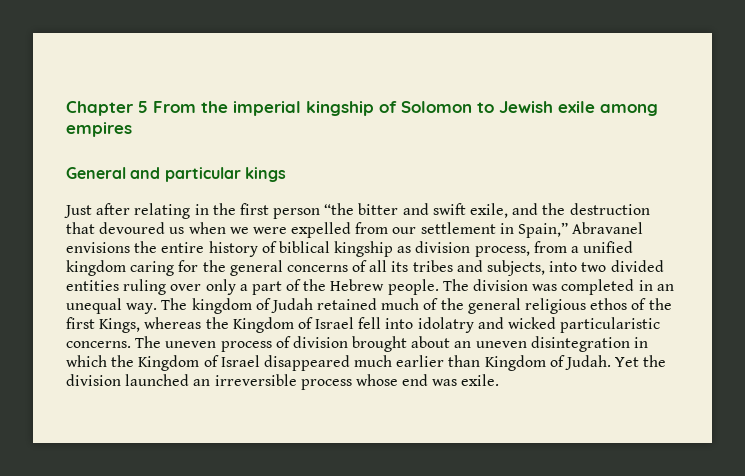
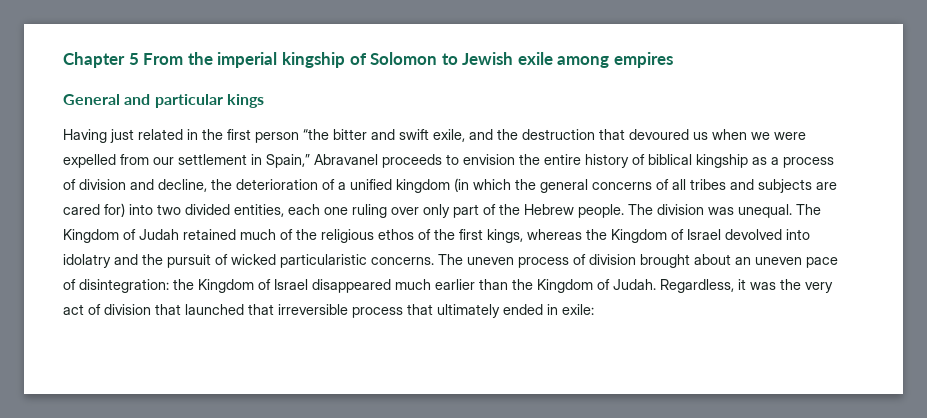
[64,203,191,219] Just after relating -> [63,129,183,143] Having just related
[66,242,130,253] envisions -> [382,154,515,168] proceeds to envision
[415,241,567,257] division process, from -> [771,157,834,168] [63,179,335,192] a process of division and decline, the deterioration of
[130,260,199,276] caring for -> [454,178,511,192] (in which
[391,261,409,272] its -> (686, 184) none
[487,260,664,276] [66,280,119,291] subjects, into two divided entities -> [758,179,837,193] [63,203,348,217] subjects are cared for) into two divided entities, each one
[239,284,248,291] a -> (450, 211) none
[561,279,674,295] [66,298,252,314] completed in an unequal way. The kingdom -> [738,204,821,218] [63,229,119,243] unequal. The Kingdom
[467,298,521,314] general -> (317, 234) none
[99,318,141,333] Kings, -> [487,229,523,243] kings,
[358,317,382,329] fell -> [725,229,782,240] devolved
(504, 323) none -> [142,254,228,268] the pursuit of
[530,336,649,352] [66,355,107,367] disintegration in which -> [806,257,838,268] [63,279,169,293] pace of disintegration:
(481, 361) none -> [512,279,533,290] the
[615,355,667,367] [66,374,500,390] Yet the division launched an irreversible process whose end was exile. -> [660,279,833,293] [63,304,594,318] Regardless, it was the very act of division that launched that irreversible process that ultimately ended in exile:

